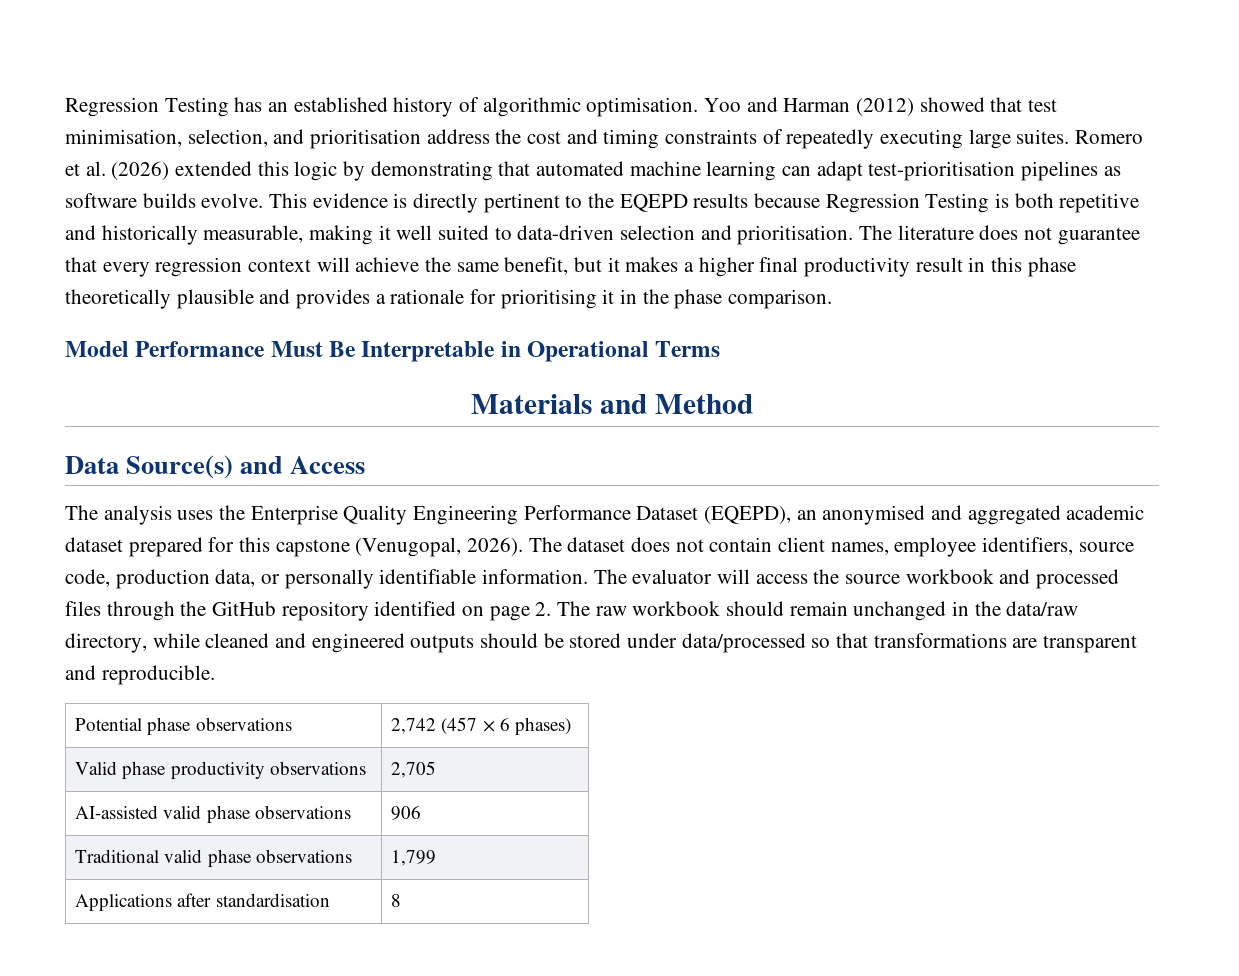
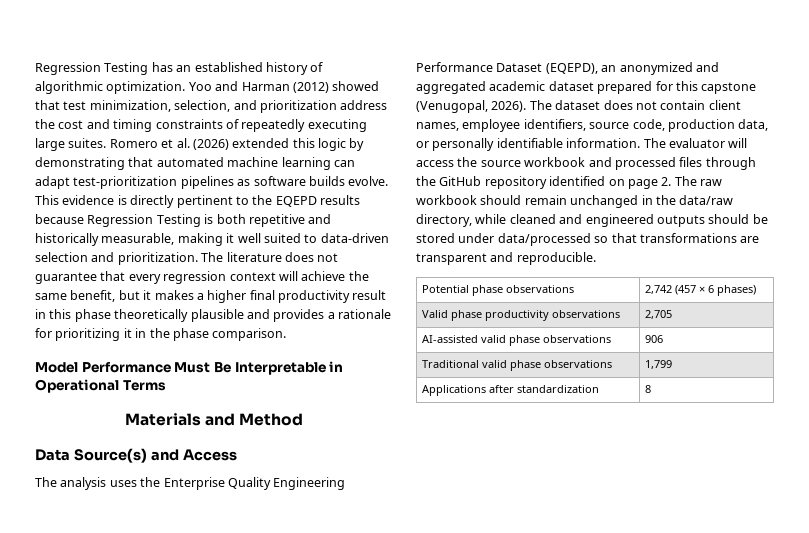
[586,97,699,117] optimisation. -> [106,81,186,94] optimization.
[65,129,182,147] minimisation, -> [89,100,171,112] minimization,
[310,129,422,149] prioritisation -> [259,100,337,113] prioritization
[868,161,1016,181] test-prioritisation -> [73,176,178,189] test-prioritization
[737,225,854,245] prioritisation. -> [117,252,198,265] prioritization.
[500,289,597,309] prioritising -> [55,328,121,341] prioritizing
[822,505,926,525] anonymised -> [619,62,693,75] anonymized
[215,893,330,907] standardisation -> [517,385,600,393] standardization

